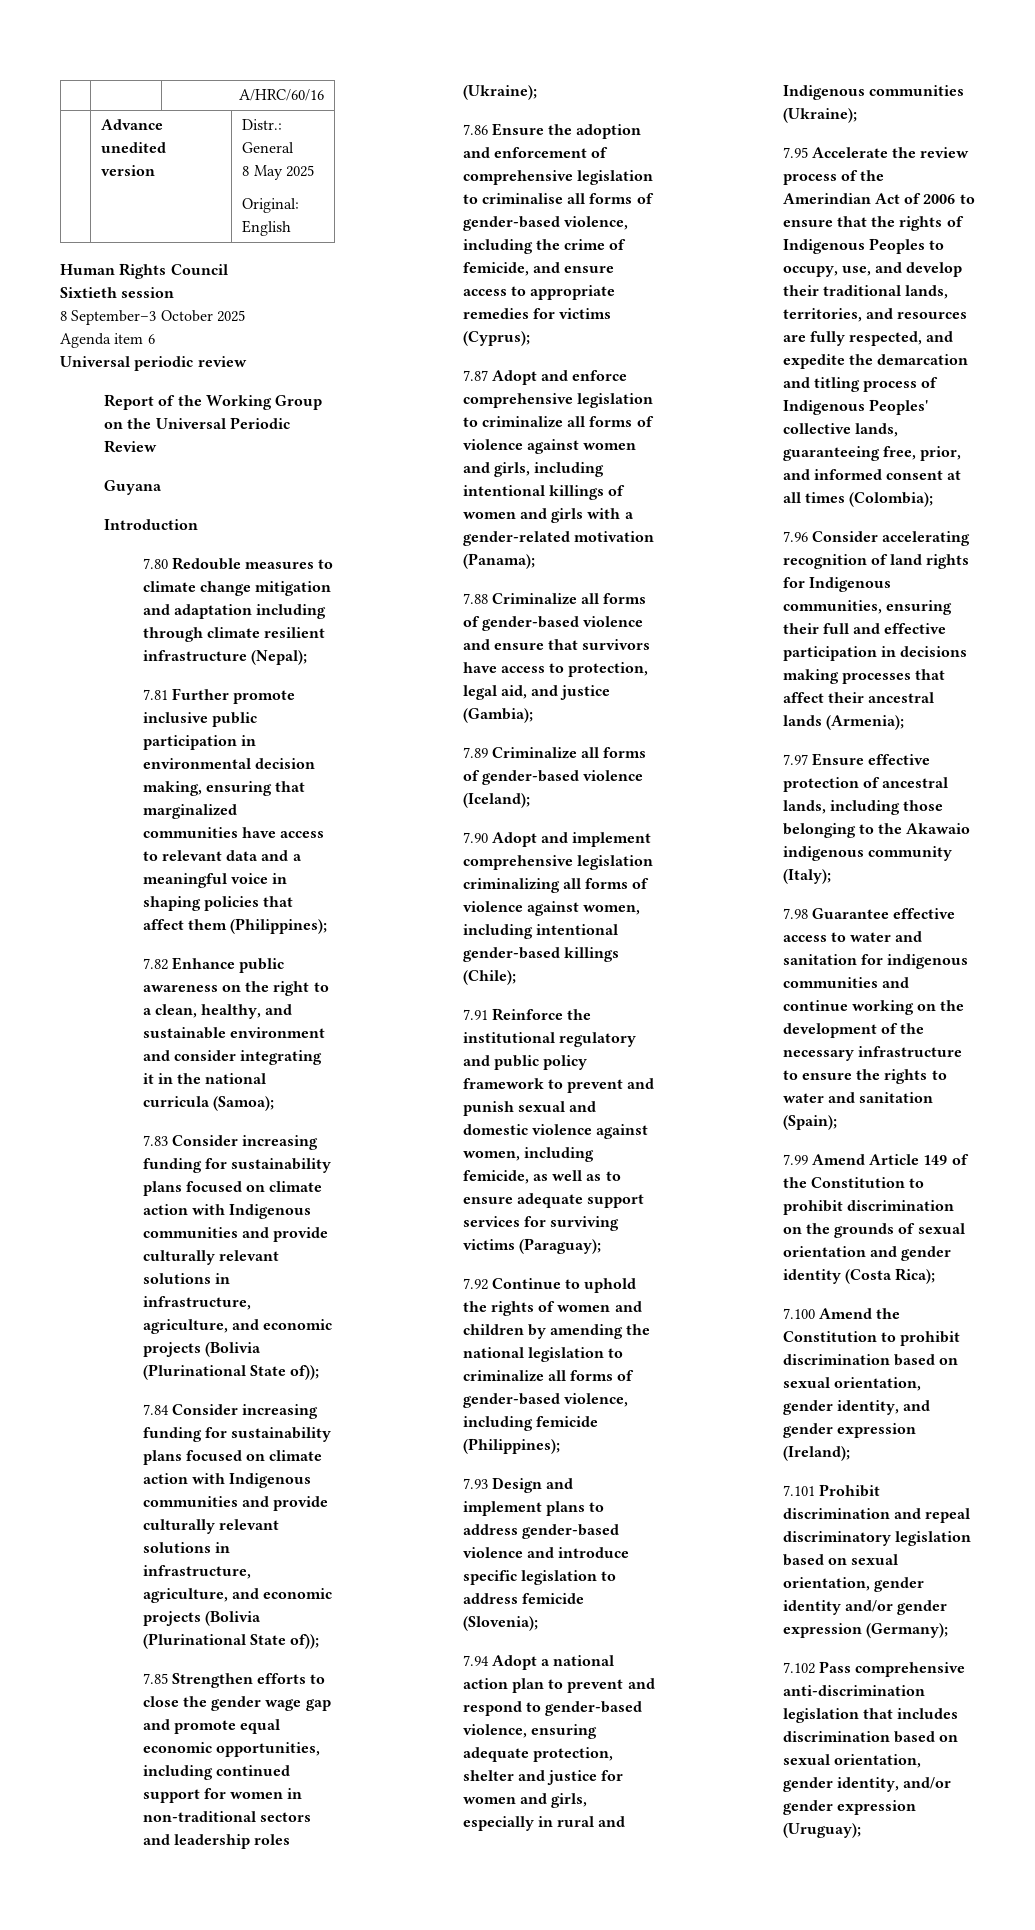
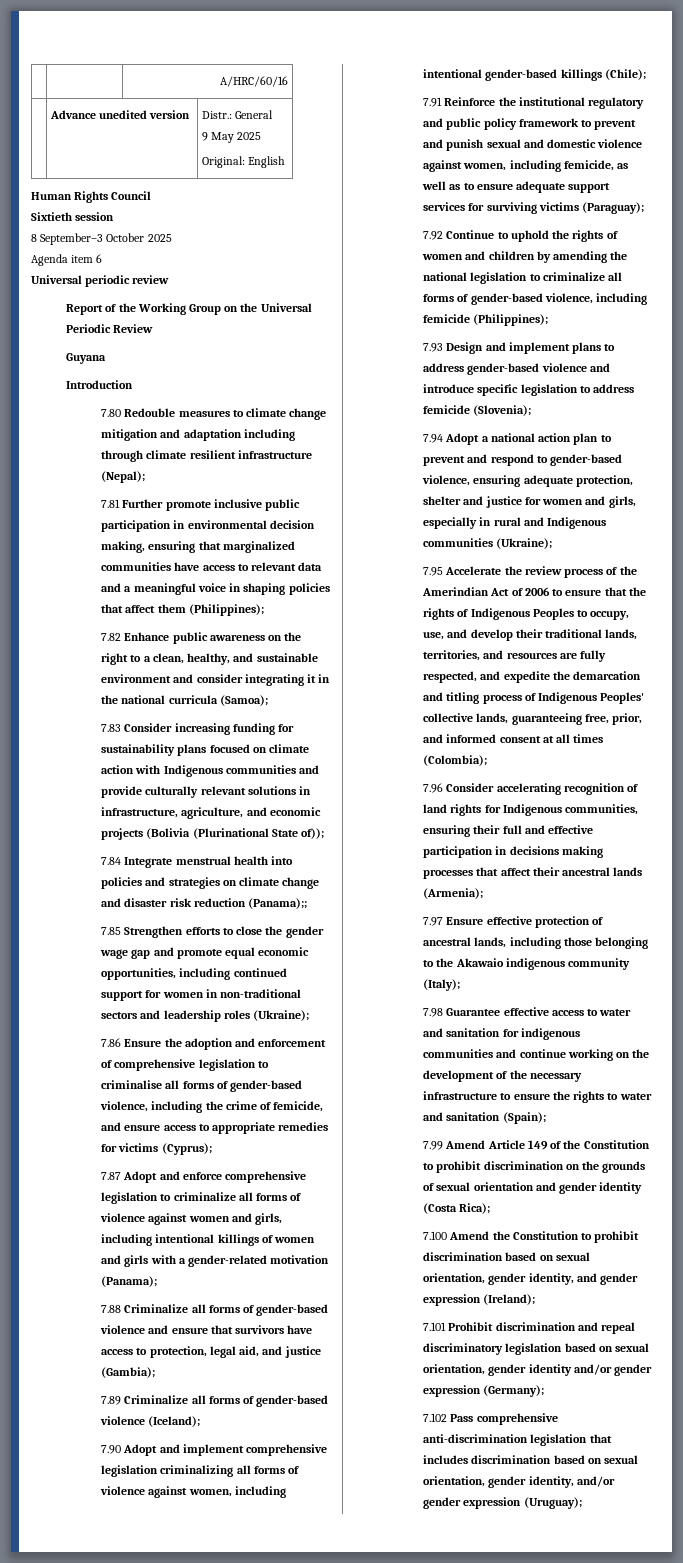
[242,166,250,176] 8 -> [201,132,208,141] 9
[171,1404,319,1419] [142,1427,332,1442] [142,1450,323,1465] [142,1473,312,1488] [142,1496,329,1511] [142,1519,279,1534] [142,1542,230,1553] [142,1565,251,1579] [142,1588,333,1603] [142,1611,261,1626] [142,1633,320,1649] Consider increasing funding for sustainability plans focused on climate action with Indigenous communities and provide culturally relevant solutions in infrastructure, agriculture, and economic projects (Bolivia (Plurinational State of)); -> [124,856,294,868] [101,877,320,889] [101,898,308,909] Integrate menstrual health into policies and strategies on climate change and disaster risk reduction (Panama);;

